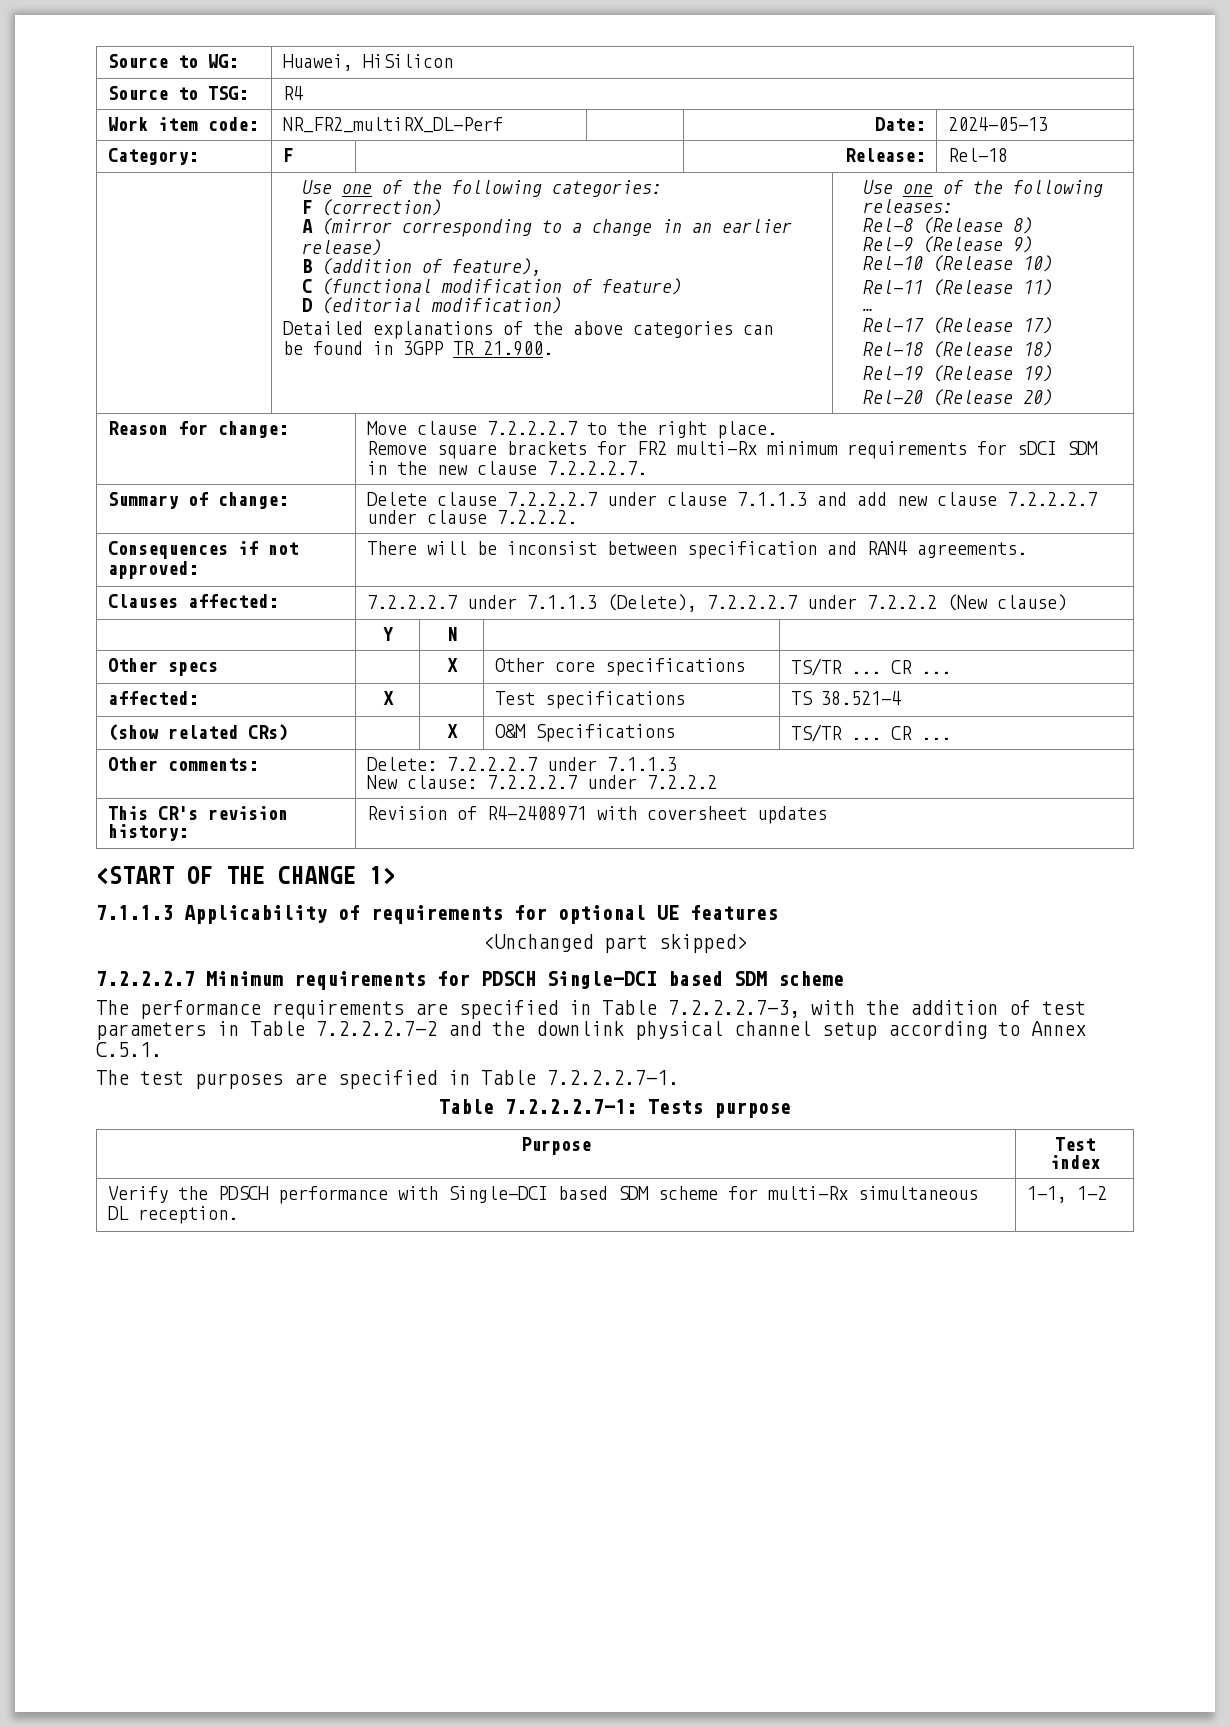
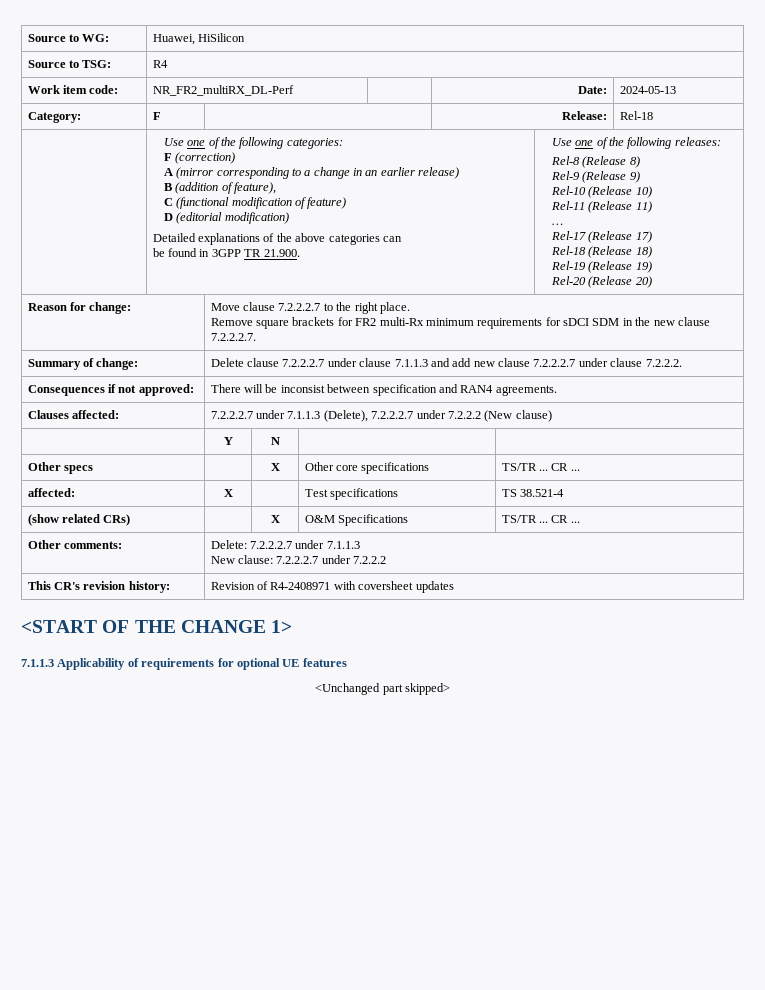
[96,971,844,990] [96,1000,1086,1019] [96,1021,1086,1040] [96,1042,162,1057] [96,1070,679,1089] [439,1099,791,1118] [521,1137,591,1155] [1054,1137,1095,1151] [1049,1155,1100,1169] [108,1186,979,1204] [108,1206,239,1224] [1027,1186,1108,1203] // 7.2.2.2.7 Minimum requirements for PDSCH Single-DCI based SDM scheme // The performance requirements are specified in Table 7.2.2.2.7-3, with the addition of test parameters in Table 7.2.2.2.7-2 and the downlink physical channel setup according to Annex C.5.1. // The test purposes are specified in Table 7.2.2.2.7-1. // Table 7.2.2.2.7-1: Tests purpose // Purpose | Test index // Verify the PDSCH performance with Single-DCI based SDM scheme for multi-Rx simultaneous DL reception. | 1-1, 1-2 -> (450, 689) none

